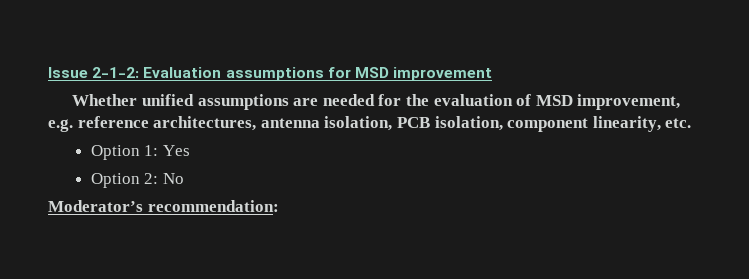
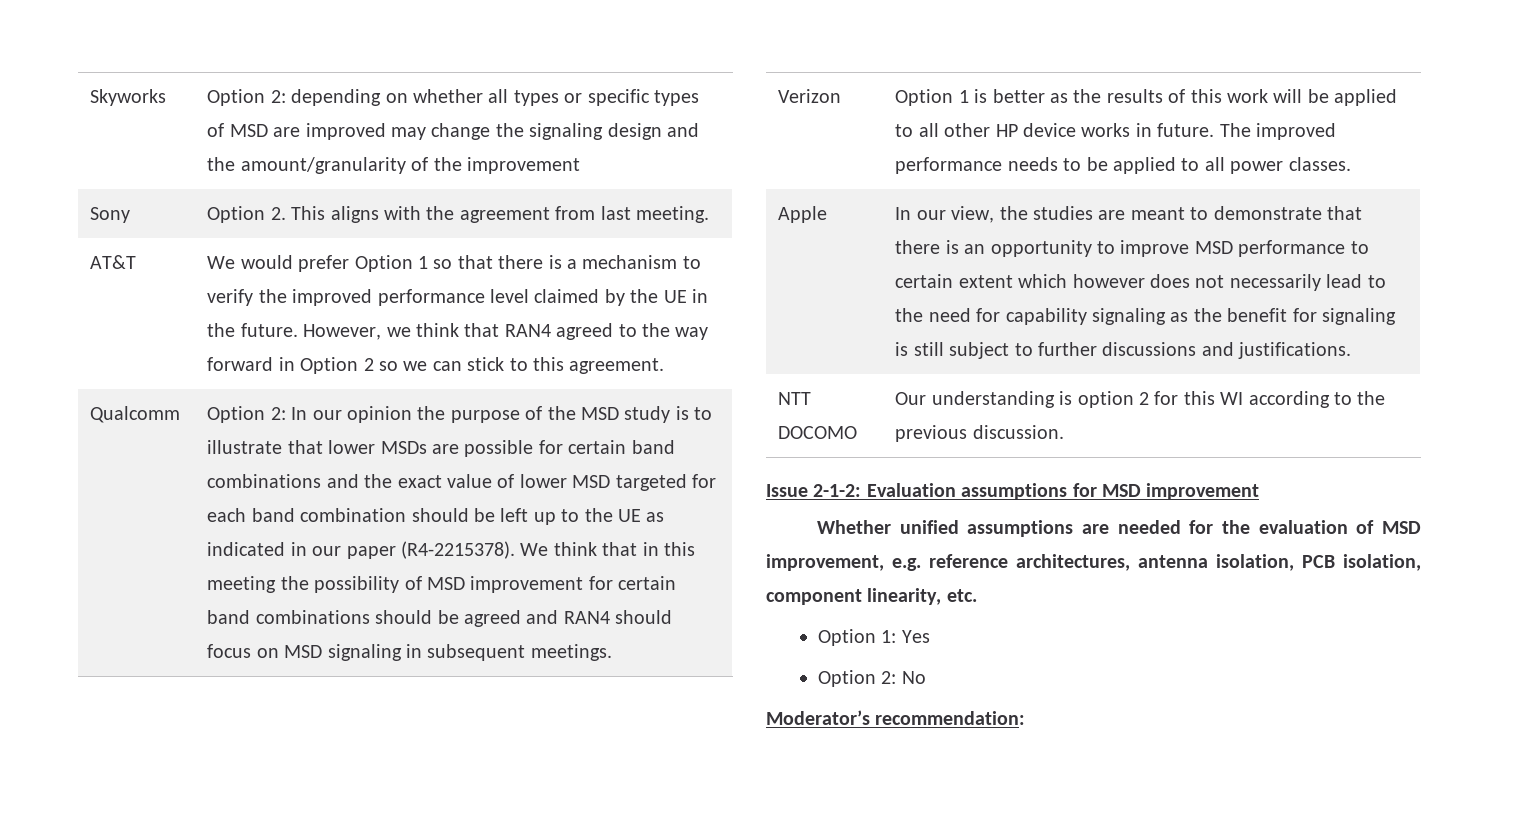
(48, 72) none -> [90,89,167,106] [207,89,700,106] [207,123,700,140] [207,157,581,174] [90,207,131,223] [207,206,710,223] [90,255,137,269] [207,255,701,272] [207,289,709,306] [207,323,709,340] [207,357,665,374] [90,406,181,423] [207,406,713,423] [207,440,675,457] [207,474,717,491] [207,508,665,525] [207,541,696,559] [207,576,677,593] [207,610,673,627] [207,644,612,661] [778,89,842,103] [895,89,1398,106] [895,123,1337,140] [895,157,1351,174] [778,206,828,223] [895,206,1363,223] [895,240,1369,257] [895,274,1386,291] [895,308,1397,325] [895,342,1352,359] [778,392,812,405] [778,426,858,439] [895,391,1386,408] [895,425,1064,442] Skyworks | Option 2: depending on whether all types or specific types of MSD are improved may change the signaling design and the amount/granularity of the improvement // Sony | Option 2. This aligns with the agreement from last meeting. // AT&T | We would prefer Option 1 so that there is a mechanism to verify the improved performance level claimed by the UE in the future. However, we think that RAN4 agreed to the way forward in Option 2 so we can stick to this agreement. // Qualcomm | Option 2: In our opinion the purpose of the MSD study is to illustrate that lower MSDs are possible for certain band combinations and the exact value of lower MSD targeted for each band combination should be left up to the UE as indicated in our paper (R4-2215378). We think that in this meeting the possibility of MSD improvement for certain band combinations should be agreed and RAN4 should focus on MSD signaling in subsequent meetings. // Verizon | Option 1 is better as the results of this work will be applied to all other HP device works in future. The improved performance needs to be applied to all power classes. // Apple | In our view, the studies are meant to demonstrate that there is an opportunity to improve MSD performance to certain extent which however does not necessarily lead to the need for capability signaling as the benefit for signaling is still subject to further discussions and justifications. // NTT DOCOMO | Our understanding is option 2 for this WI according to the previous discussion. //

